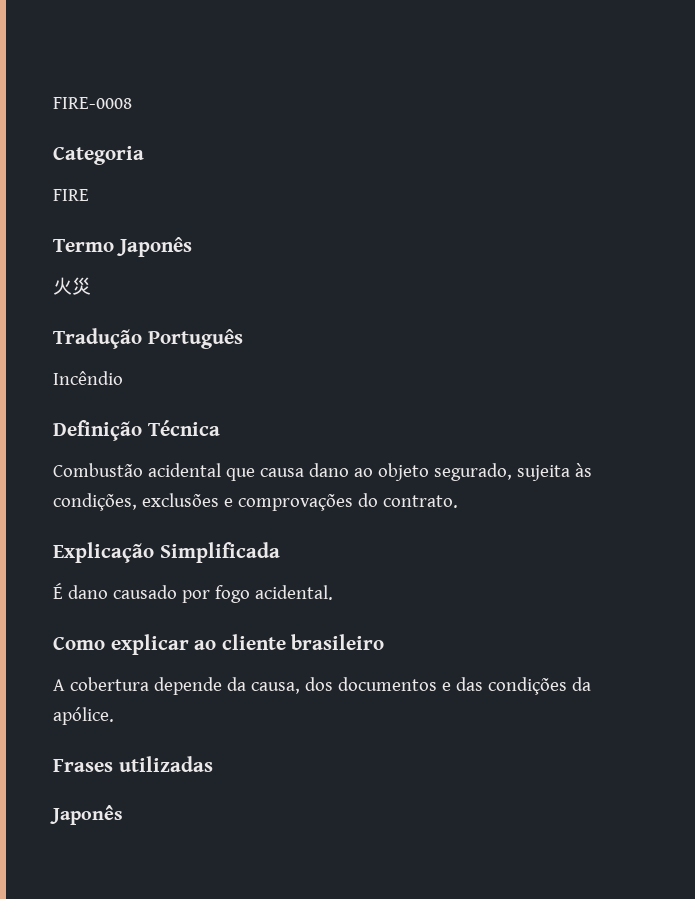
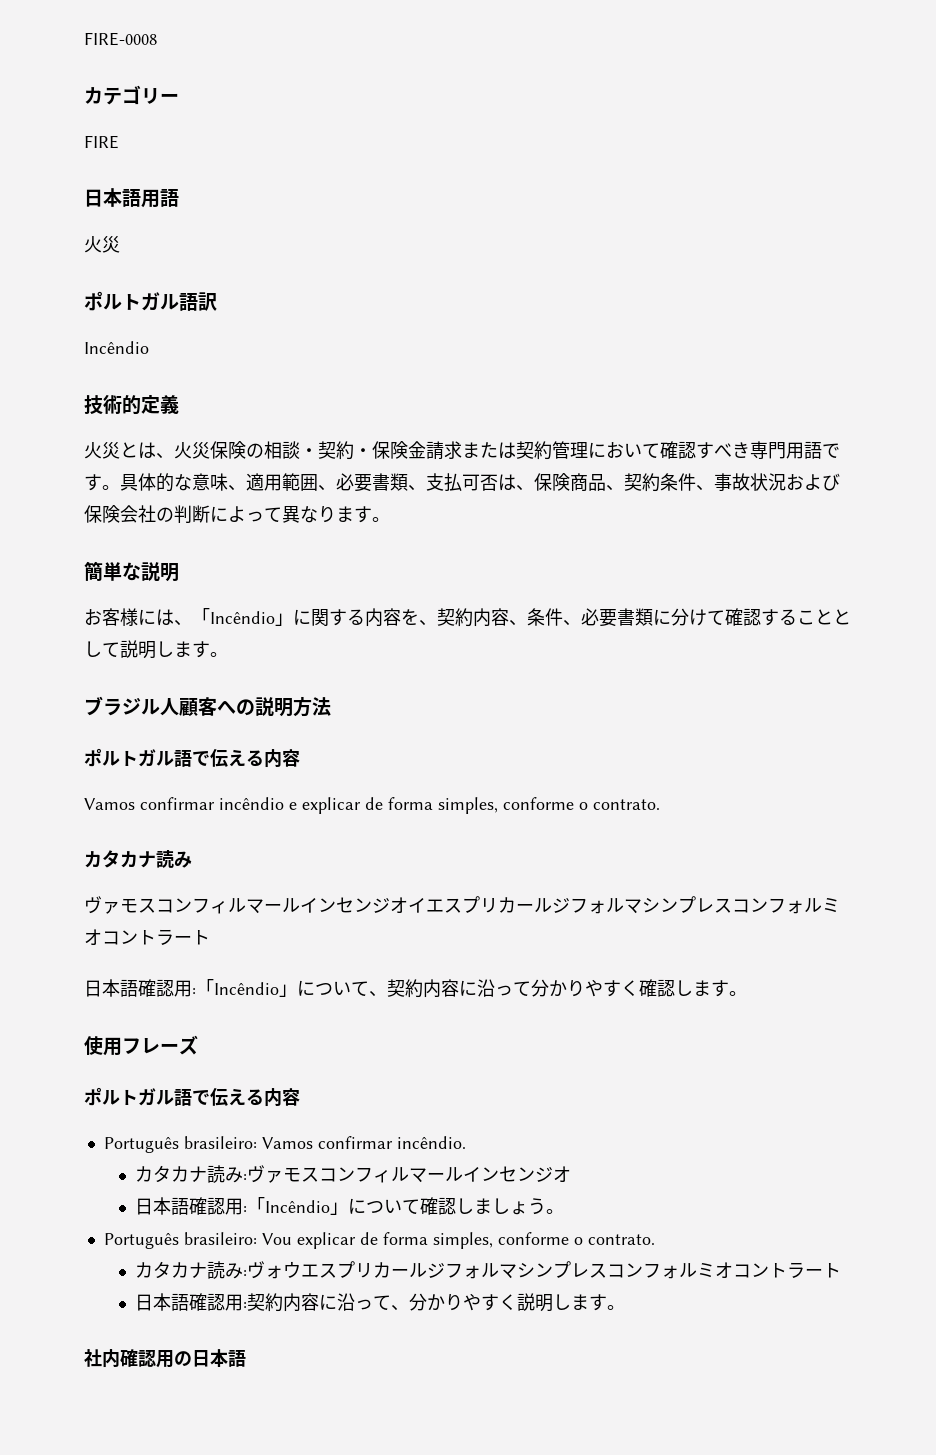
[53,146,144,165] Categoria -> [84,85,179,105] カテゴリー
[53,237,192,257] Termo Japonês -> [84,188,179,208] 日本語用語
[53,328,243,349] [53,371,123,385] [53,420,220,441] [53,463,592,481] [53,493,458,511] [53,542,280,563] [53,583,333,603] [53,634,385,655] [53,677,591,695] [53,707,114,725] [53,756,213,772] [50,805,123,825] Tradução Português // Incêndio // Definição Técnica // Combustão acidental que causa dano ao objeto segurado, sujeita às condições, exclusões e comprovações do contrato. // Explicação Simplificada // É dano causado por fogo acidental. // Como explicar ao cliente brasileiro // A cobertura depende da causa, dos documentos e das condições da apólice. // Frases utilizadas // Japonês -> [84,291,217,311] [84,341,149,354] [84,394,179,415] [84,441,840,460] [84,473,840,492] [84,505,390,523] [84,561,179,582] [84,608,851,627] [84,640,228,659] [84,696,331,717] [84,748,300,768] [84,797,660,814] [84,850,192,868] [84,896,840,914] [84,929,210,946] [84,979,747,998] [84,1035,198,1056] [84,1087,300,1107] [103,1136,466,1153] [134,1165,571,1183] [134,1197,564,1215] [103,1232,655,1249] [134,1261,841,1279] [134,1293,625,1312] [84,1349,246,1368] ポルトガル語訳 // Incêndio // 技術的定義 // 火災とは、火災保険の相談・契約・保険金請求または契約管理において確認すべき専門用語です。具体的な意味、適用範囲、必要書類、支払可否は、保険商品、契約条件、事故状況および保険会社の判断によって異なります。 // 簡単な説明 // お客様には、「Incêndio」に関する内容を、契約内容、条件、必要書類に分けて確認することとして説明します。 // ブラジル人顧客への説明方法 // ポルトガル語で伝える内容 // Vamos confirmar incêndio e explicar de forma simples, conforme o contrato. // カタカナ読み // ヴァモスコンフィルマールインセンジオイエスプリカールジフォルマシンプレスコンフォルミオコントラート // 日本語確認用:「Incêndio」について、契約内容に沿って分かりやすく確認します。 // 使用フレーズ // ポルトガル語で伝える内容 // Português brasileiro: Vamos confirmar incêndio. // カタカナ読み:ヴァモスコンフィルマールインセンジオ // 日本語確認用:「Incêndio」について確認しましょう。 // Português brasileiro: Vou explicar de forma simples, conforme o contrato. // カタカナ読み:ヴォウエスプリカールジフォルマシンプレスコンフォルミオコントラート // 日本語確認用:契約内容に沿って、分かりやすく説明します。 // 社内確認用の日本語

